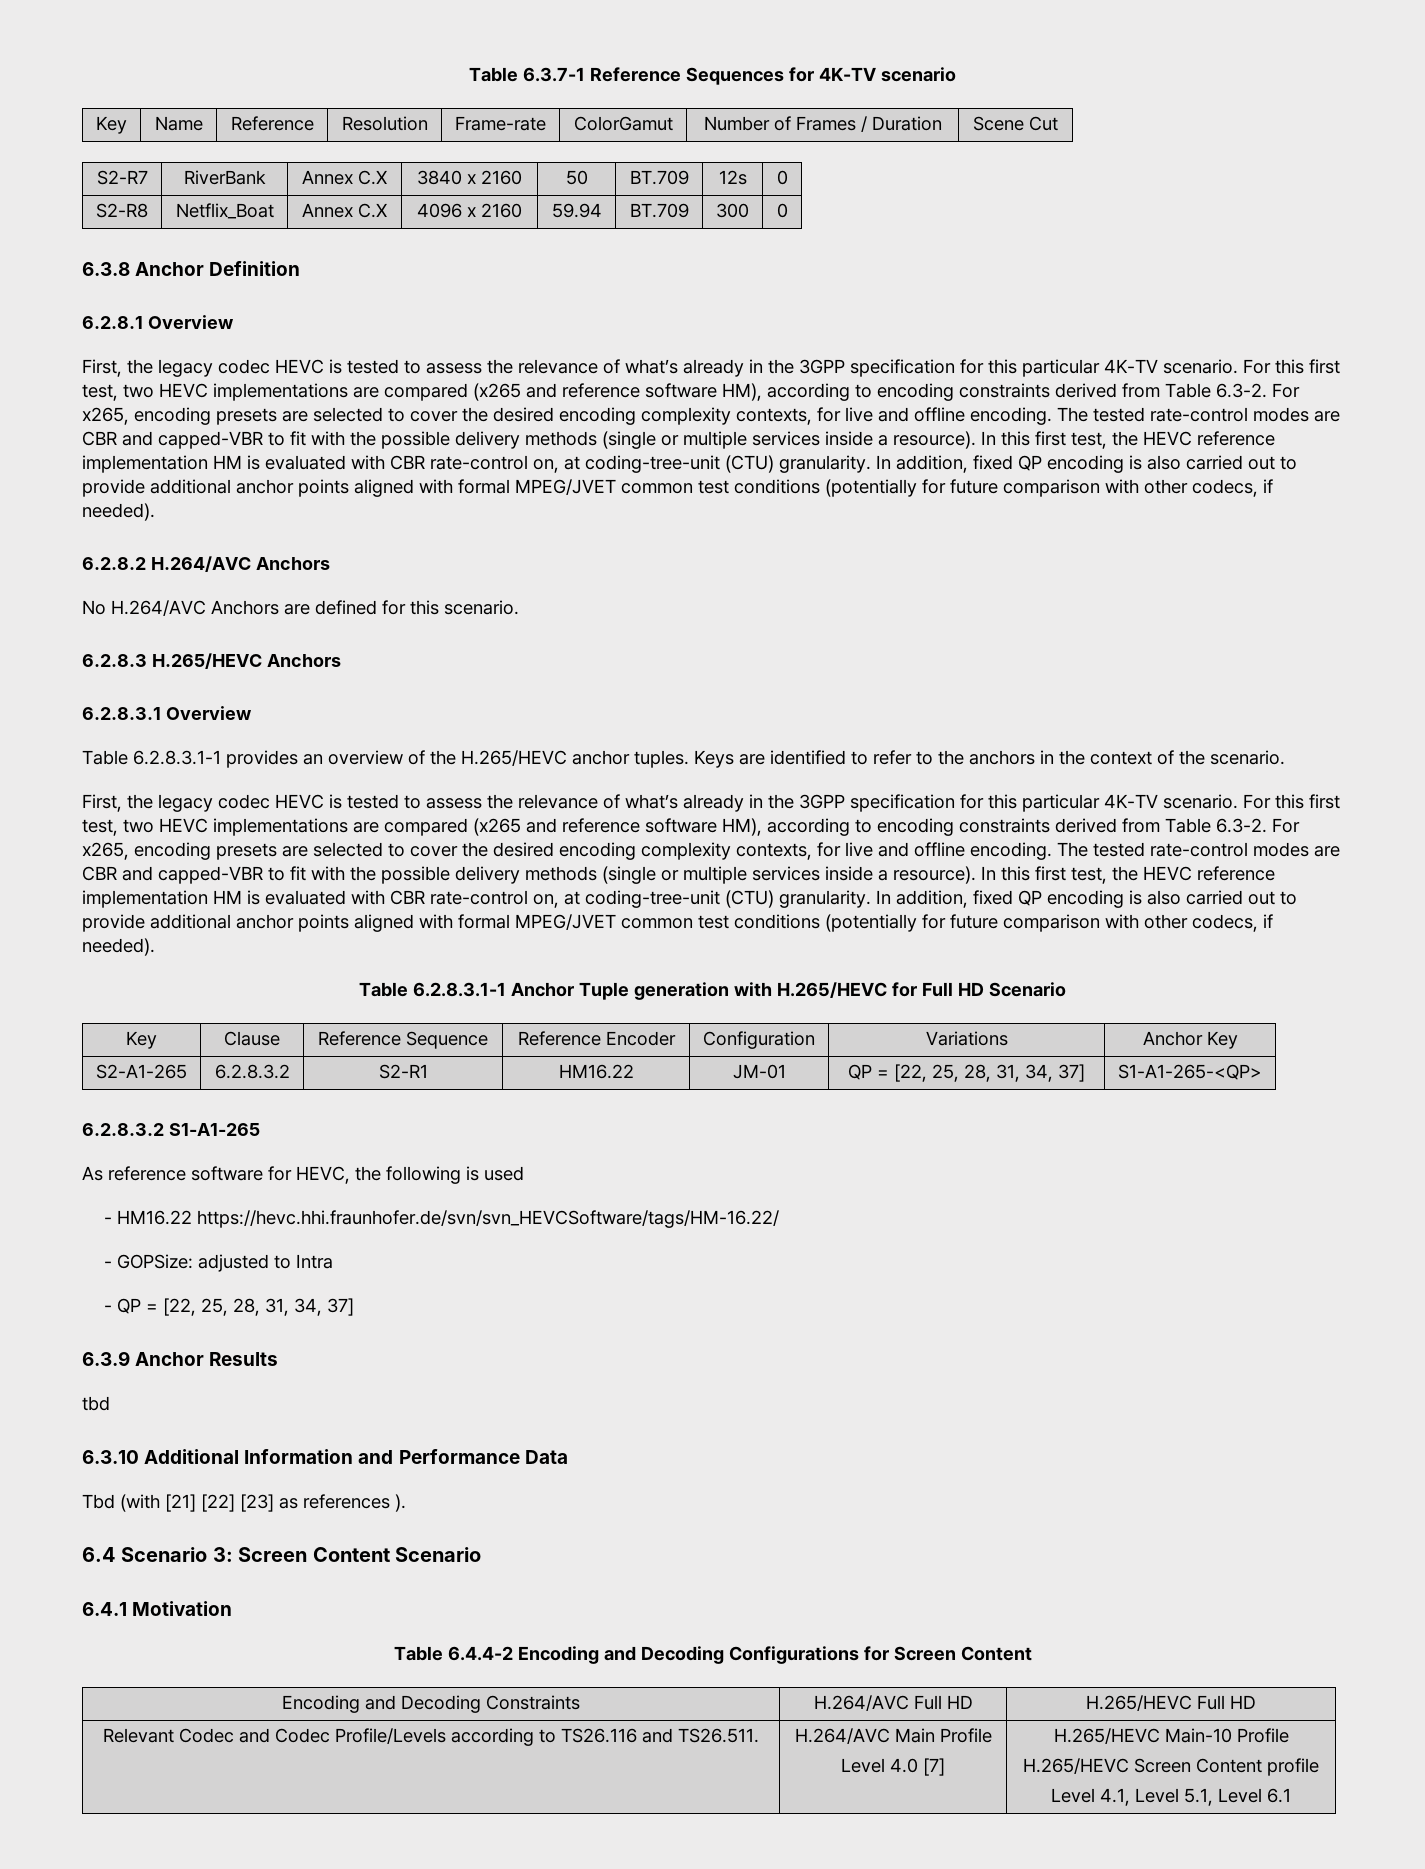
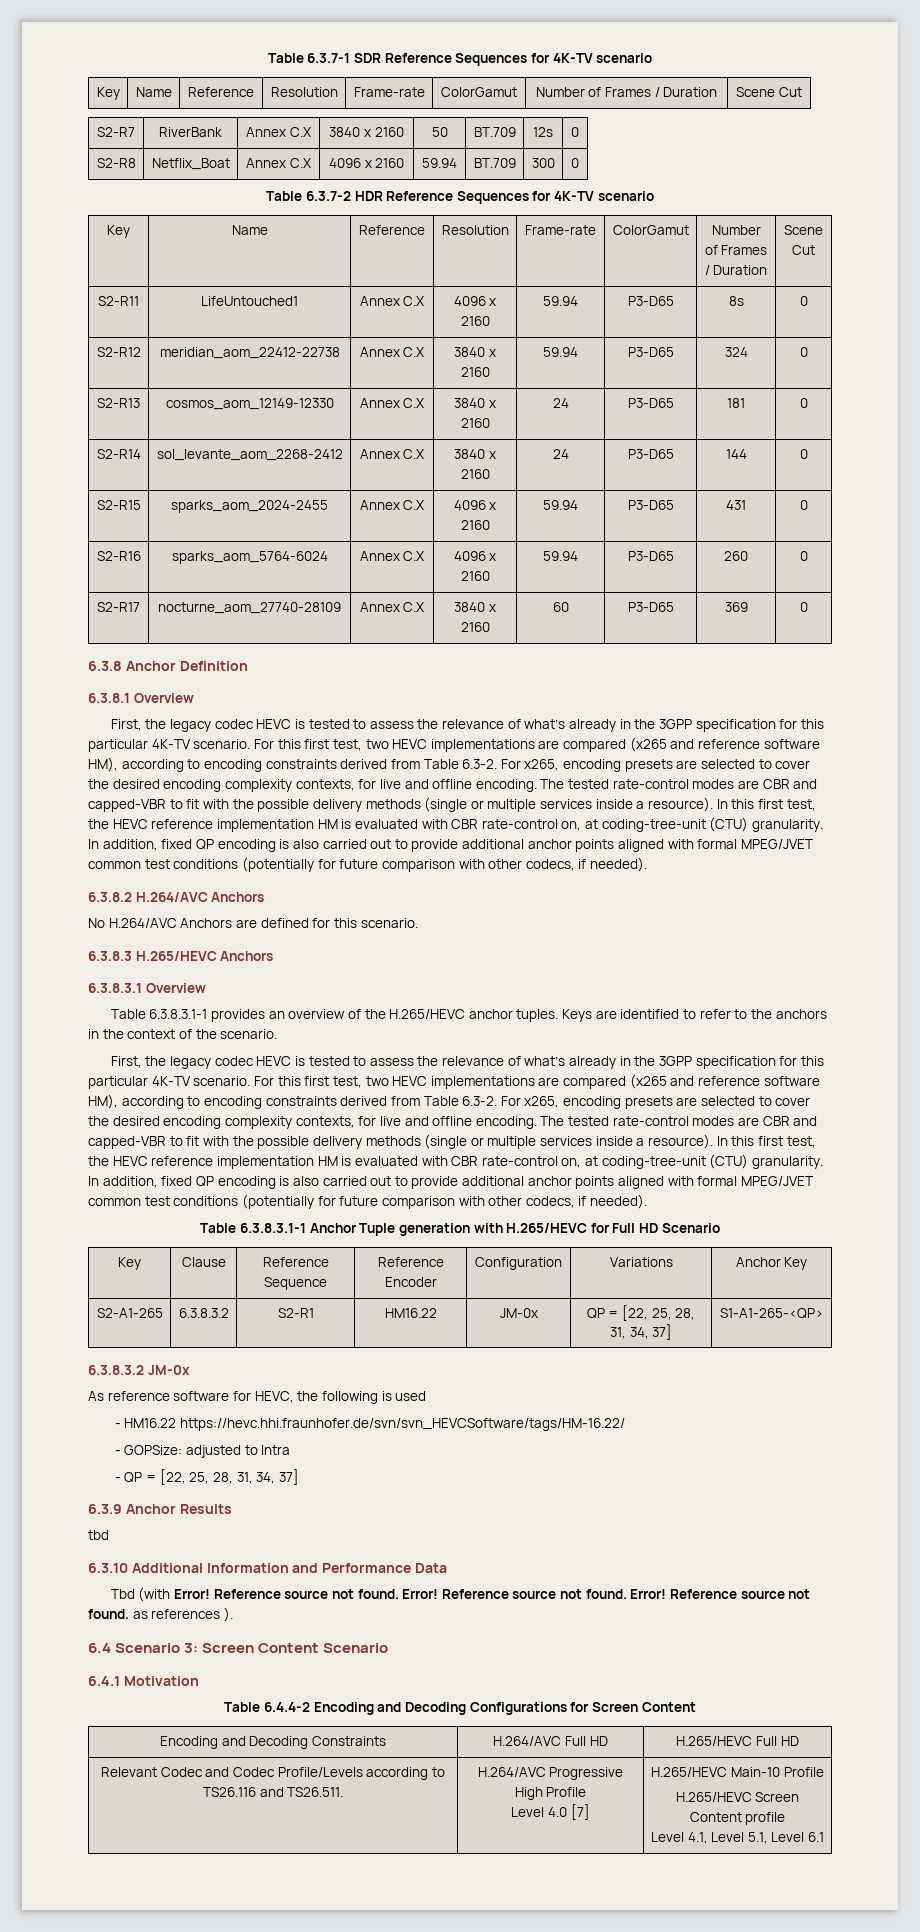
(585, 74) none -> [354,53,382,63] SDR
(788, 210) none -> [266,191,654,204] [107,225,130,238] [231,225,268,235] [359,225,425,235] [441,225,509,235] [525,225,596,235] [612,225,689,235] [711,225,761,235] [704,245,768,255] [704,265,768,275] [784,225,823,235] [792,245,815,255] [98,296,139,306] [201,296,298,306] [359,296,426,306] [453,296,497,306] [460,316,490,326] [543,296,578,306] [627,296,674,306] [728,296,744,306] [799,296,808,306] [96,347,141,357] [159,347,340,359] [359,347,426,357] [454,347,496,357] [460,367,490,377] [543,347,578,357] [627,347,674,357] [724,347,748,357] [799,347,808,357] [97,398,140,408] [165,398,334,410] [359,398,426,408] [454,398,496,408] [460,418,490,428] [552,398,569,408] [627,398,674,408] [727,398,745,408] [799,398,808,408] [96,449,141,459] [156,449,343,461] [359,449,426,459] [454,449,496,459] [460,469,490,479] [552,449,569,459] [627,449,674,459] [725,449,747,459] [799,449,808,459] [96,500,141,510] [171,500,328,513] [359,500,426,510] [453,500,497,510] [460,520,490,530] [543,500,578,510] [627,500,674,510] [726,500,746,510] [799,500,808,510] [96,551,141,561] [171,551,328,564] [359,551,426,561] [453,551,497,561] [460,571,490,581] [543,551,578,561] [627,551,674,561] [724,551,748,561] [799,551,808,561] [97,602,140,612] [158,602,341,614] [359,602,426,612] [454,602,496,612] [460,622,490,632] [552,602,569,612] [627,602,674,612] [724,602,748,612] [799,602,808,612] // Table 6.3.7-2 HDR Reference Sequences for 4K-TV scenario // Key | Name | Reference | Resolution | Frame-rate | ColorGamut | Number of Frames / Duration | Scene Cut // S2-R11 | LifeUntouched1 | Annex C.X | 4096 x 2160 | 59.94 | P3-D65 | 8s | 0 // S2-R12 | meridian_aom_22412-22738 | Annex C.X | 3840 x 2160 | 59.94 | P3-D65 | 324 | 0 // S2-R13 | cosmos_aom_12149-12330 | Annex C.X | 3840 x 2160 | 24 | P3-D65 | 181 | 0 // S2-R14 | sol_levante_aom_2268-2412 | Annex C.X | 3840 x 2160 | 24 | P3-D65 | 144 | 0 // S2-R15 | sparks_aom_2024-2455 | Annex C.X | 4096 x 2160 | 59.94 | P3-D65 | 431 | 0 // S2-R16 | sparks_aom_5764-6024 | Annex C.X | 4096 x 2160 | 59.94 | P3-D65 | 260 | 0 // S2-R17 | nocturne_aom_27740-28109 | Annex C.X | 3840 x 2160 | 60 | P3-D65 | 369 | 0
[82,316,143,329] 6.2.8.1 -> [88,693,130,703] 6.3.8.1
[82,557,146,570] 6.2.8.2 -> [88,892,132,902] 6.3.8.2
[82,654,147,667] 6.2.8.3 -> [88,951,132,961] 6.3.8.3
[82,707,161,720] 6.2.8.3.1 -> [88,983,142,993] 6.3.8.3.1
[133,750,221,765] 6.2.8.3.1-1 -> [149,1009,208,1019] 6.3.8.3.1-1
[413,982,506,997] 6.2.8.3.1-1 -> [239,1223,306,1233] 6.3.8.3.1-1
[214,1064,290,1079] 6.2.8.3.2 -> [178,1308,229,1318] 6.3.8.3.2
[732,1064,786,1079] JM-01 -> [499,1308,538,1318] JM-0x
[82,1123,260,1136] 6.2.8.3.2 S1-A1-265 -> [88,1365,190,1375] 6.3.8.3.2 JM-0x
[165,1494,274,1512] [21] [22] [23] -> [173,1589,811,1599] [88,1609,129,1619] Error! Reference source not found. Error! Reference source not found. Error! Reference source not found.
[894,1728,935,1743] Main -> [549,1767,624,1780] [514,1787,543,1800] Progressive High

